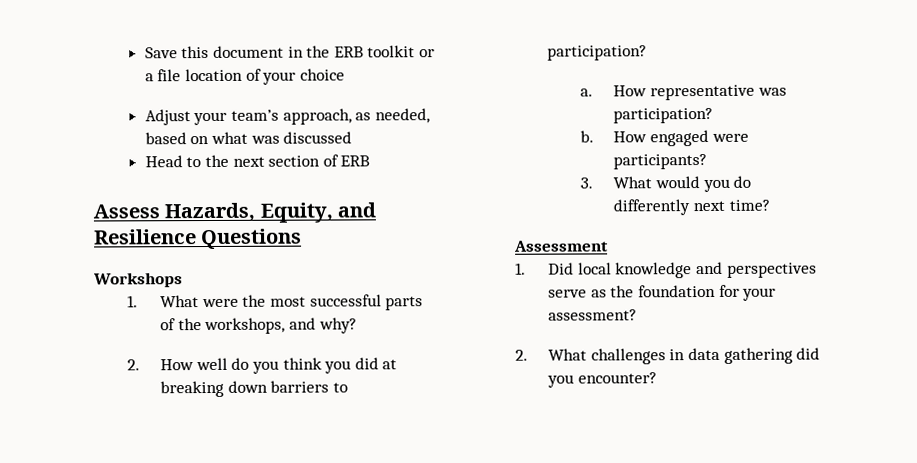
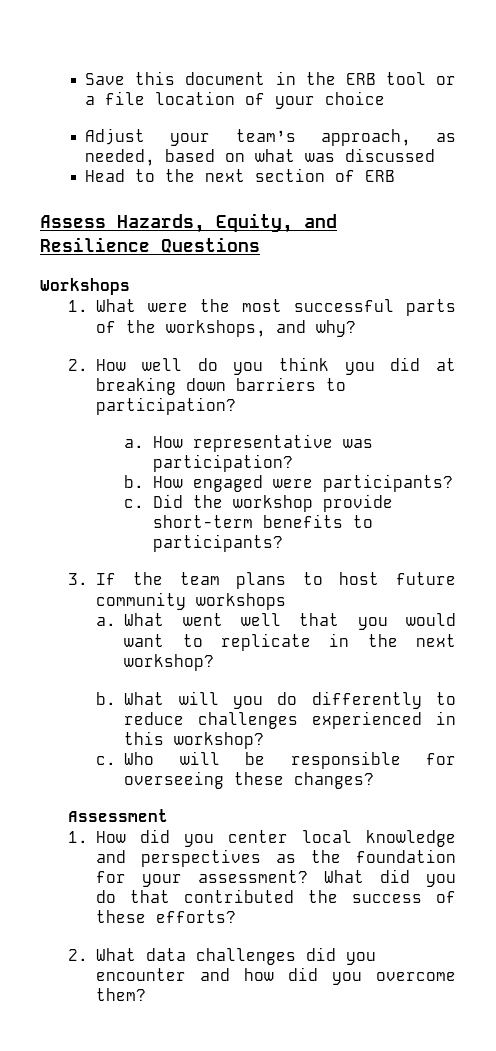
[367,45,416,58] toolkit -> [385,72,426,85] tool
[580,175,752,193] [613,199,770,216] [514,240,610,252] [515,262,575,275] 3. What would you do differently next time? // Assessment // 1. Did -> [124,494,393,512] [152,514,373,528] [152,534,283,552] [68,572,457,589] [96,592,287,610] [96,613,456,630] [124,633,457,651] [124,654,215,671] [96,691,456,709] [124,711,456,729] [124,731,265,749] [96,751,456,769] [124,771,375,789] [68,809,169,822] [68,829,289,847] c. Did the workshop provide short-term benefits to participants? // 3. If the team plans to host future community workshops // a. What went well that you would want to replicate in the next workshop? // b. What will you do differently to reduce challenges experienced in this workshop? // c. Who will be responsible for overseeing these changes? // Assessment // 1. How did you center
[548,289,588,298] serve -> (262, 858) none
[515,347,821,365] [547,372,657,388] // 2. What challenges in data gathering did you encounter? -> [324,869,456,887] [96,889,456,903] [96,910,237,923] [68,947,377,965] [96,967,456,985] [96,988,147,1001] What did you do that contributed the success of these efforts? // 2. What data challenges did you encounter and how did you overcome them?

